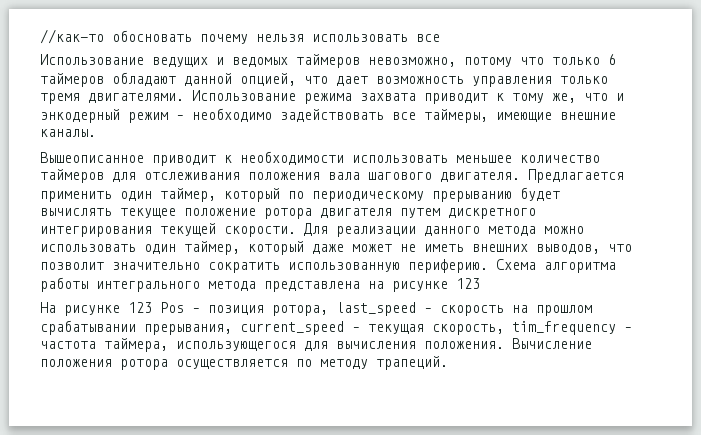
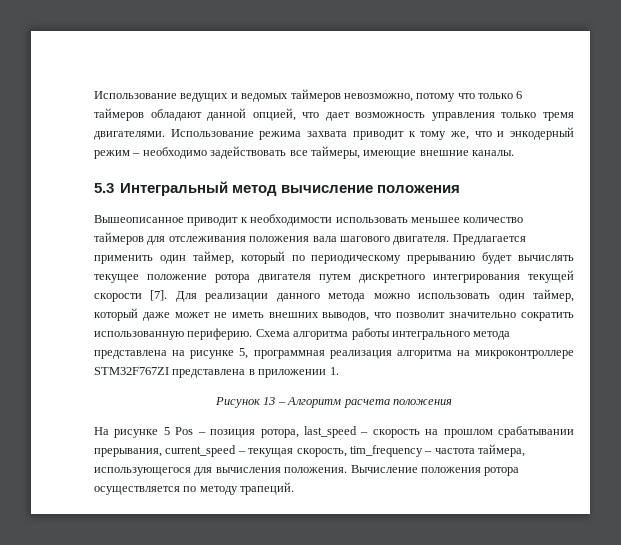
[40,29,440,44] //как-то обосновать почему нельзя использовать все // -> (94, 95) none
(96, 133) none -> [94,181,461,196] // 5.3 Интегральный метод вычисление положения
[224,226,296,237] скорости. -> [94,290,168,302] скорости [7].
[456,278,480,289] 123 -> [239,348,574,359] [94,367,339,378] [215,397,452,408] 5, программная реализация алгоритма на микроконтроллере STM32F767ZI представлена в приложении 1. // Рисунок 13 – Алгоритм расчета положения
[128,302,152,313] 123 -> [163,427,170,435] 5

